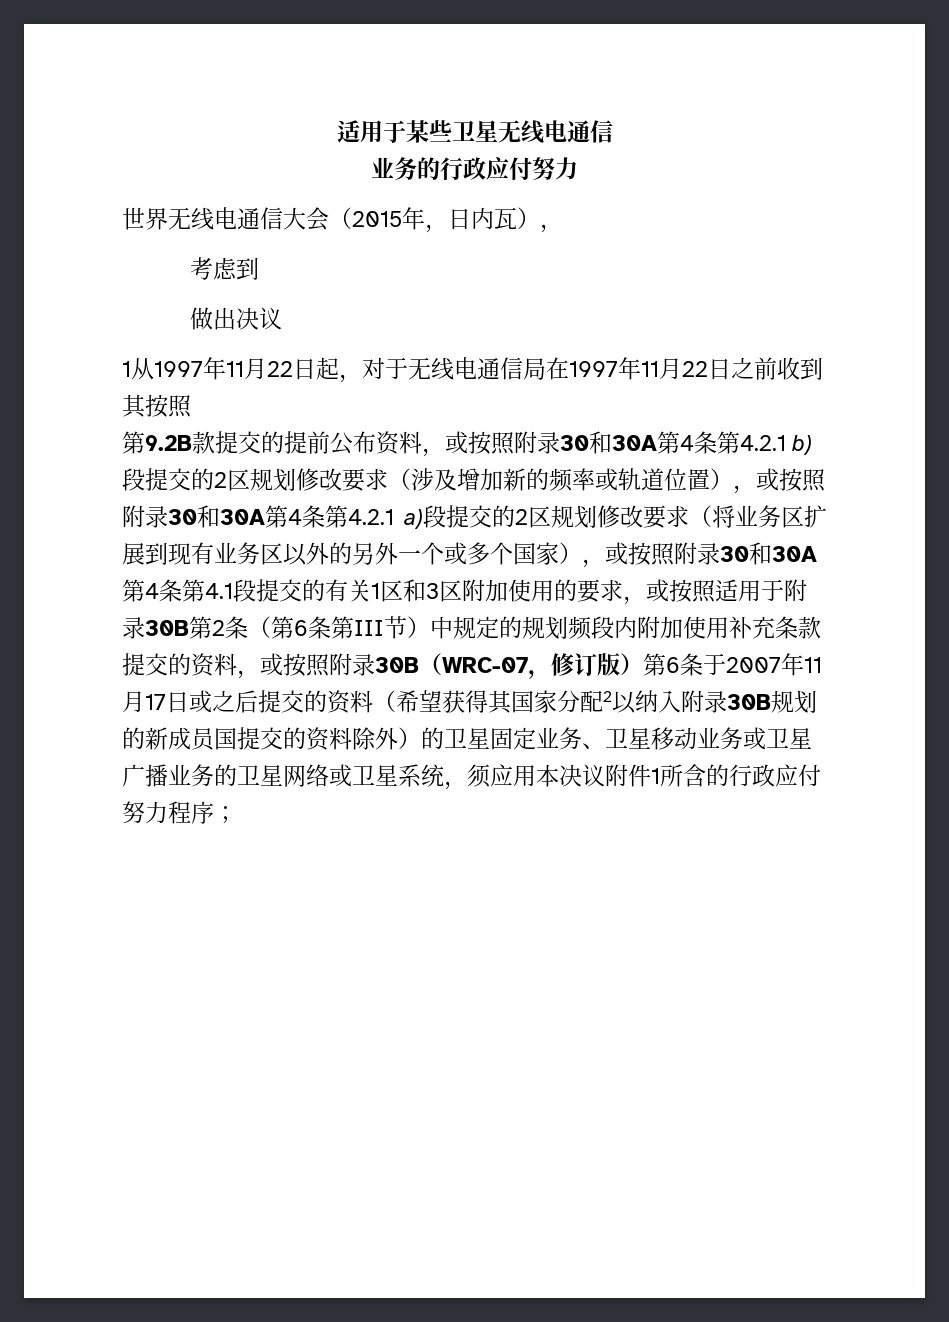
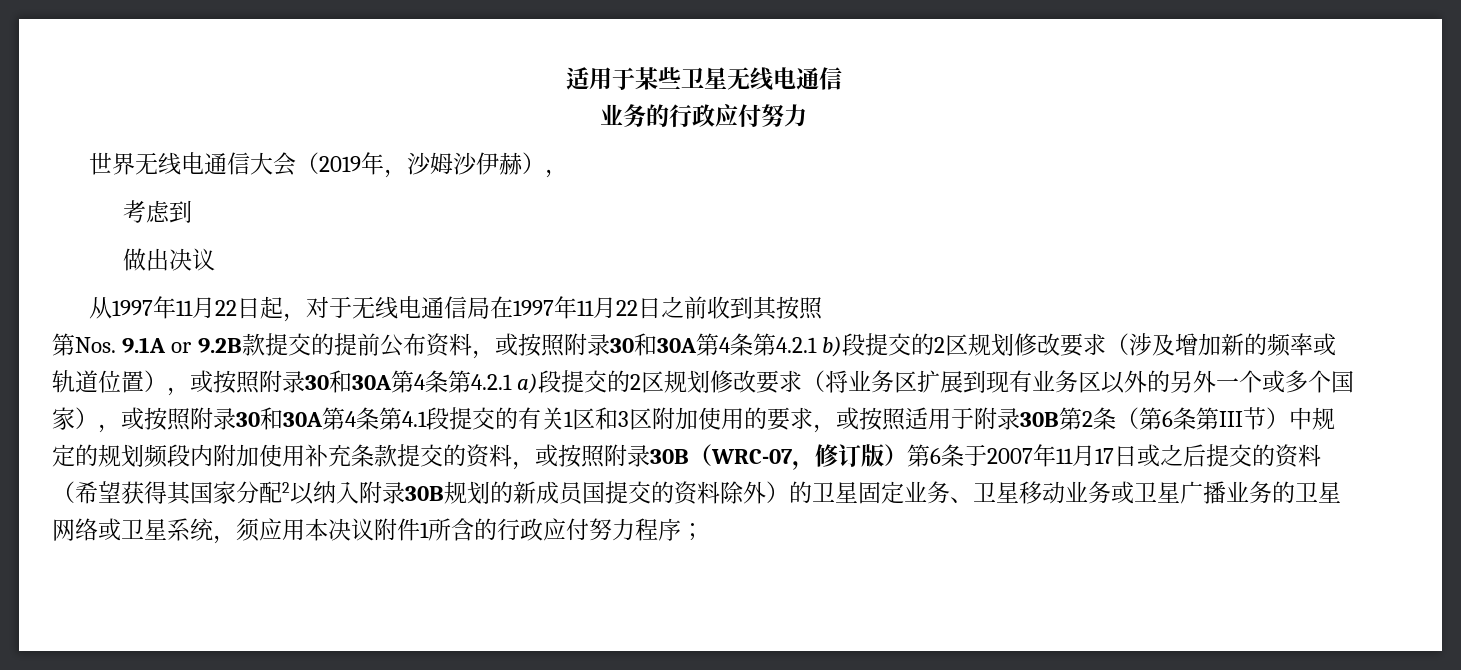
[352,207,517,233] 2015年，日内瓦 -> [319,152,524,178] 2019年，沙姆沙伊赫
[122,361,131,377] 1 -> (216, 259) none
(145, 442) none -> [75,337,193,353] Nos. 9.1A or

